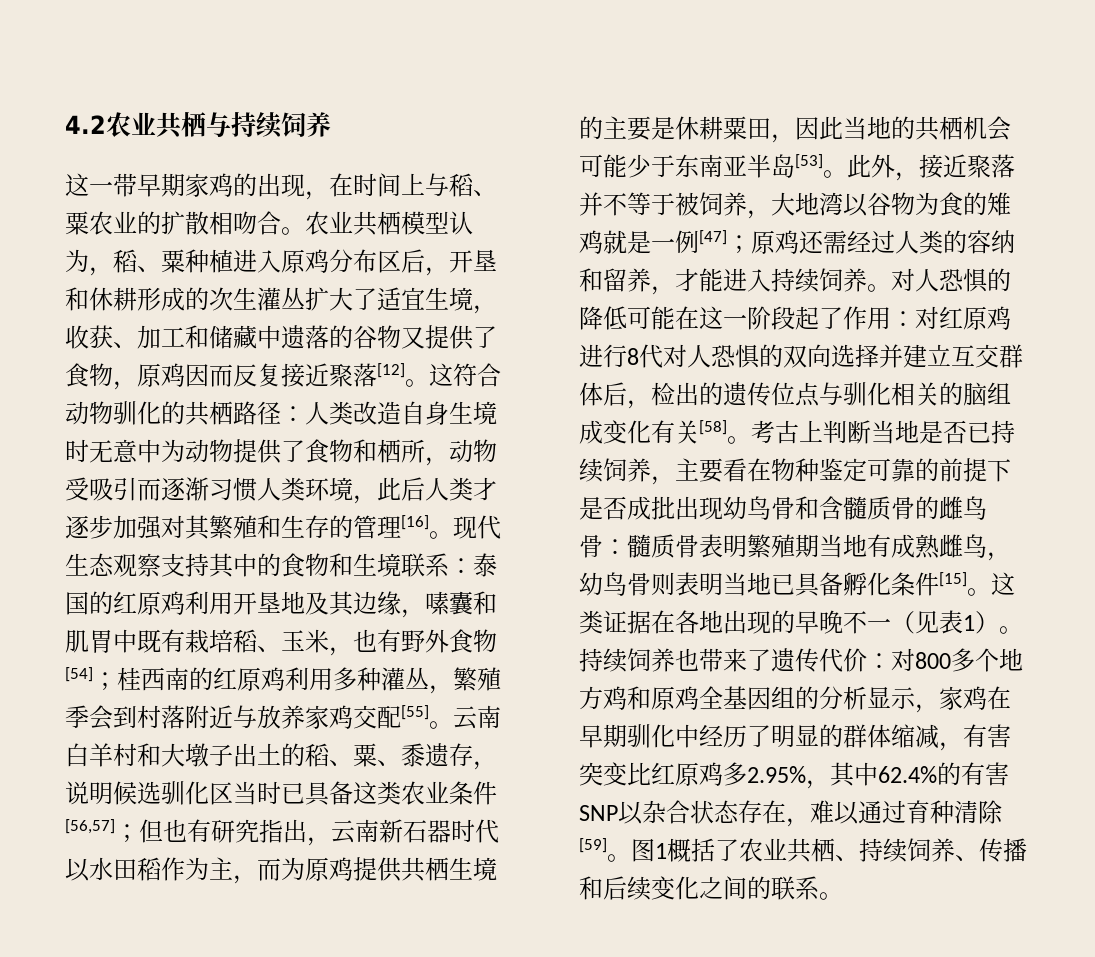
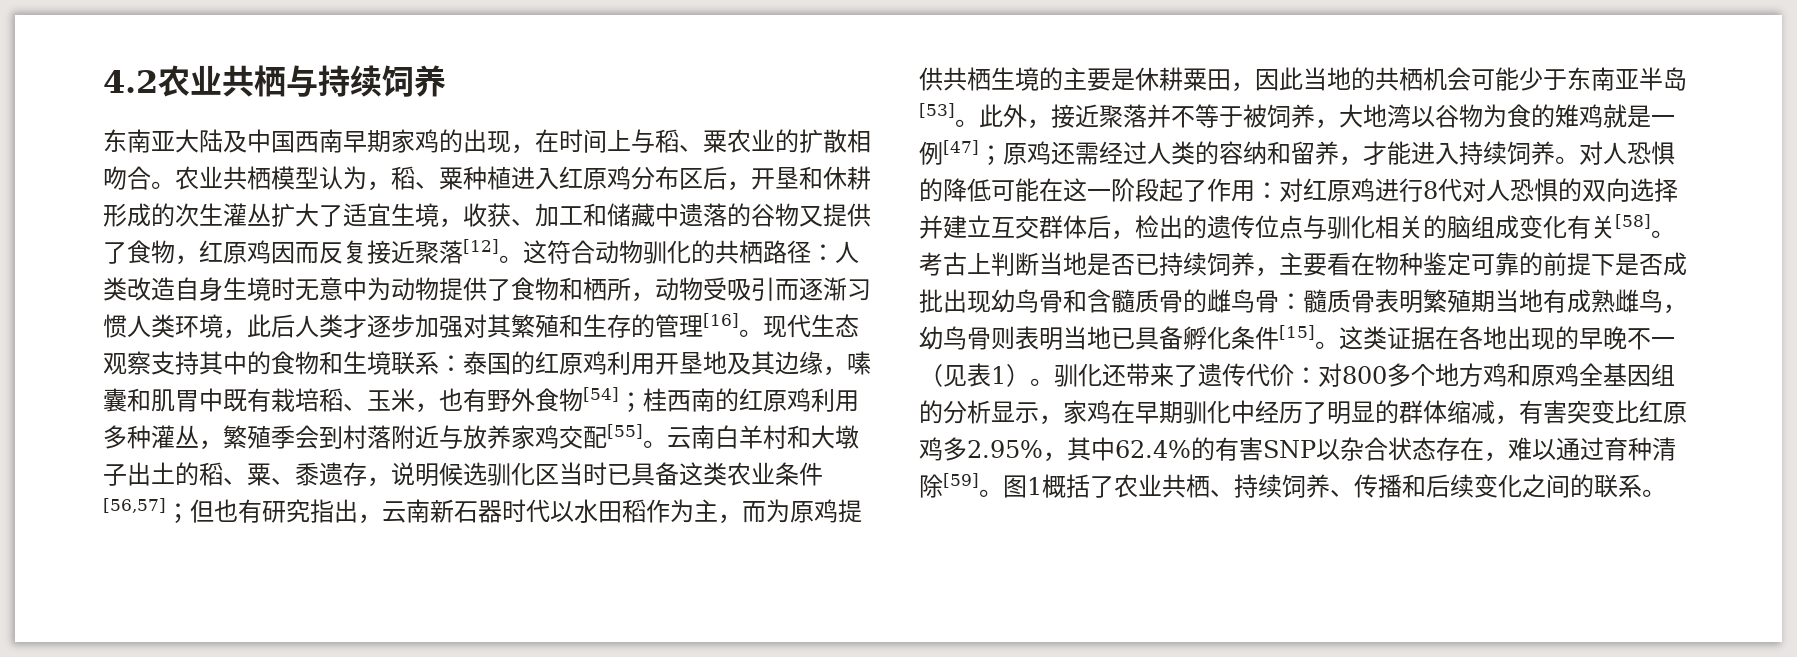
[65,173,137,197] 这一带 -> [103,129,343,153] 东南亚大陆及中国西南
(281, 261) none -> [559,166,583,189] 红
(137, 385) none -> [199,240,223,263] 红
[579,648,699,673] 持续饲养也 -> [1054,363,1126,387] 驯化还

